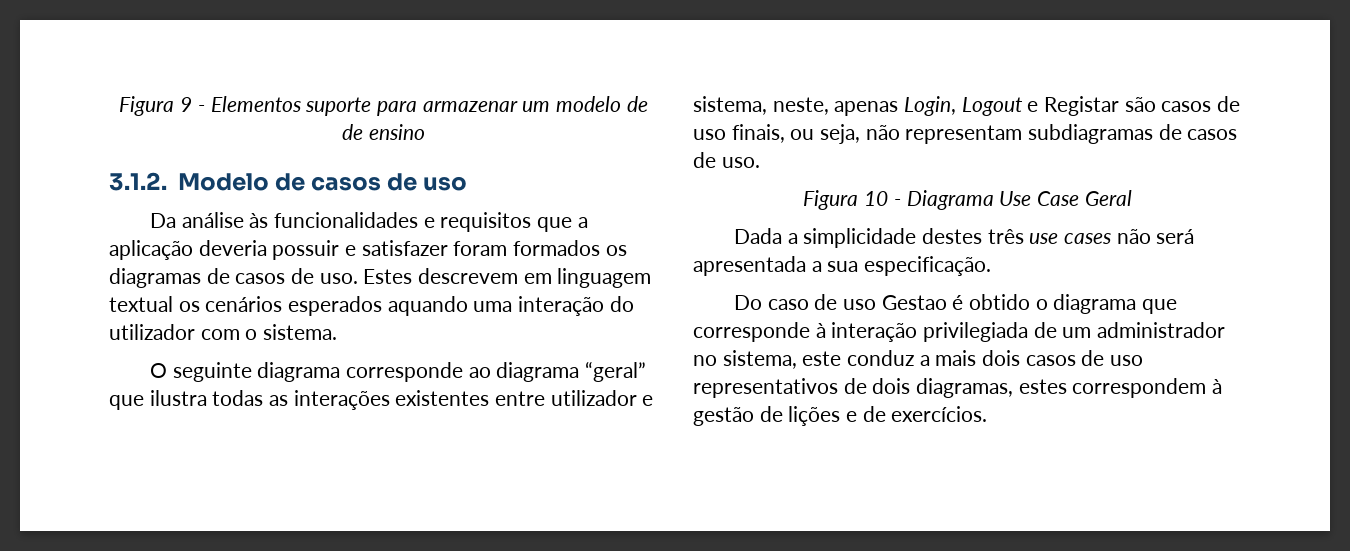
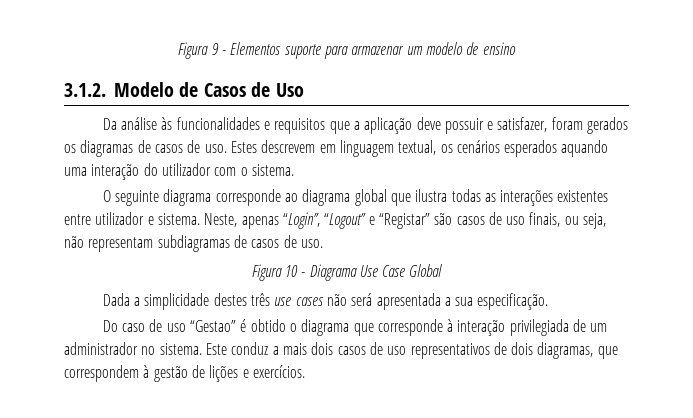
[342,124,364,140] de -> (479, 48) none
[310,173,468,191] casos de uso -> [203,82,304,97] Casos de Uso
[198,240,267,256] deveria -> [416,117,441,130] deve
[361,240,601,256] satisfazer foram formados -> [497,117,629,134] satisfazer, foram gerados
[109,296,173,312] textual -> [398,140,437,155] textual,
[585,361,647,382] “geral” -> [354,189,387,206] global
[693,96,1120,116] sistema, neste, apenas Login, Logout e Registar -> [157,212,430,229] sistema. Neste, apenas “Login”, “Logout” e “Registar”
[1084,190,1132,206] Geral -> [409,264,443,277] Global
[881,295,947,310] Gestao -> [189,320,236,332] “Gestao”
[722,350,842,369] sistema, este -> [159,343,227,355] sistema. Este
[1018,379,1067,394] estes -> [597,346,618,359] que
[862,406,886,422] de -> (249, 373) none

